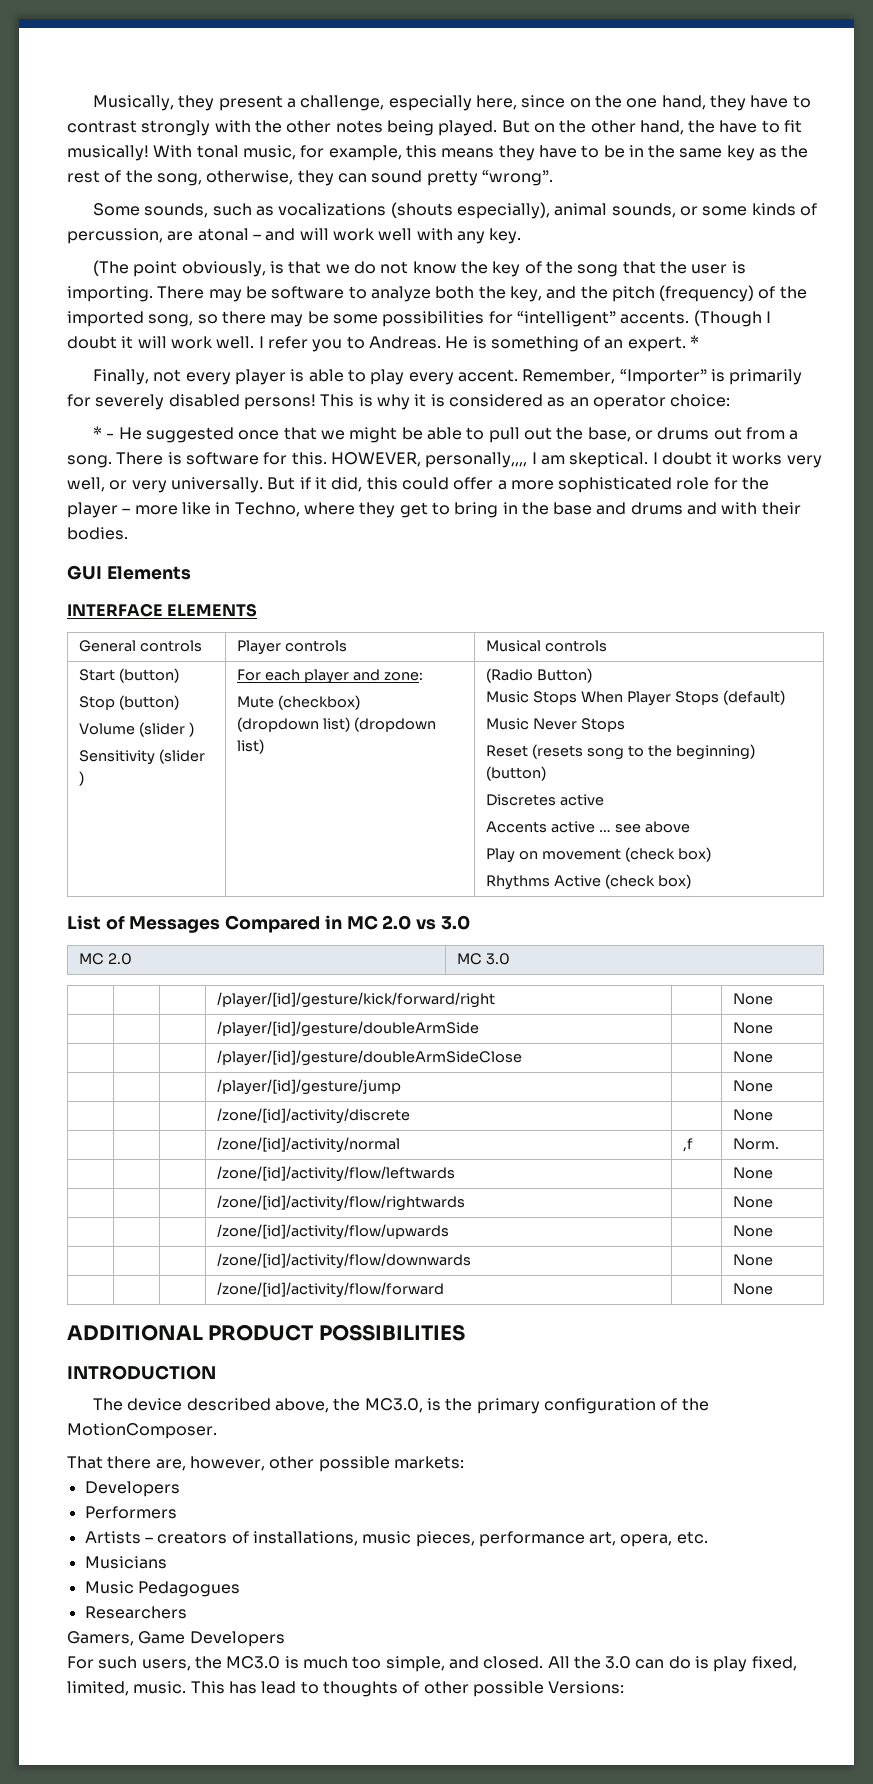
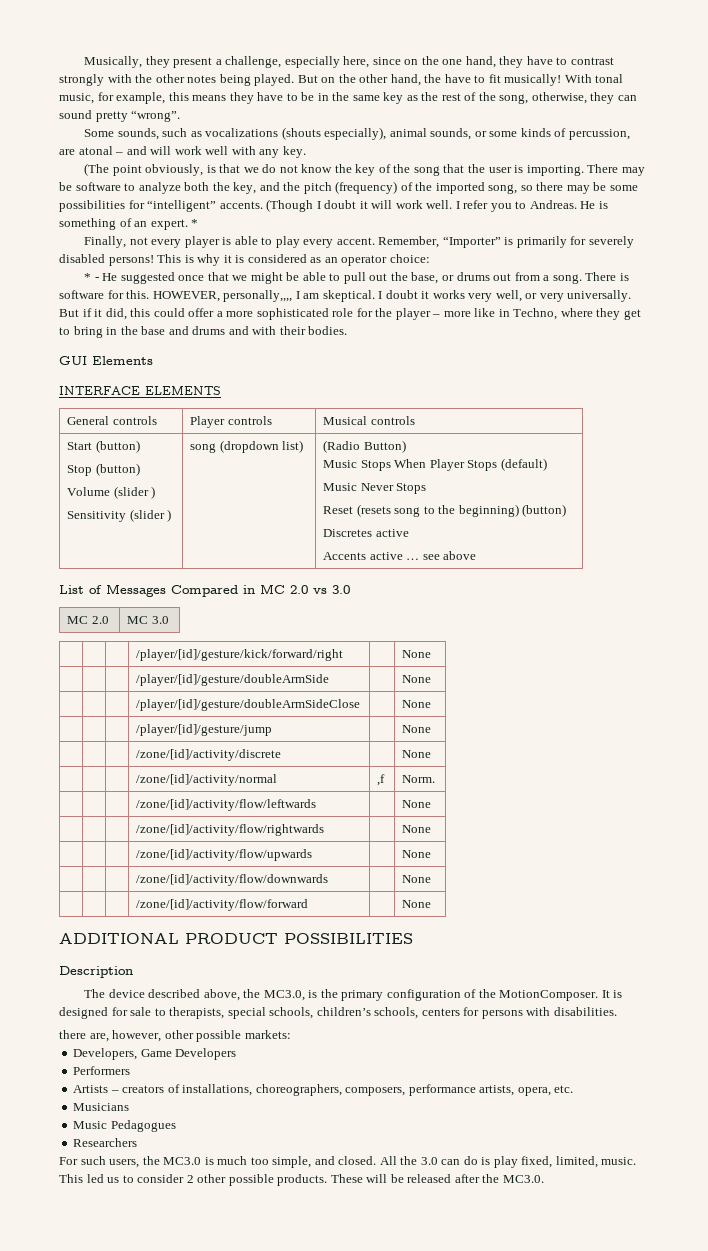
[237,669,424,684] [237,695,361,710] [237,717,351,732] For each player and zone: // Mute (checkbox) // (dropdown list) -> [190,443,217,453] song
[486,847,712,863] [486,874,692,890] // Play on movement (check box) // Rhythms Active (check box) -> (477, 555) none
[67,1365,216,1380] INTRODUCTION -> [59,966,133,978] Description
[67,1456,103,1469] // That -> [601,990,623,998] [59,1007,617,1019] It is designed for sale to therapists, special schools, children’s schools, centers for persons with disabilities. //
(464, 1462) none -> [73,1048,172,1060] Developers, Game
[362,1531,617,1547] music pieces, performance art, -> [255,1084,515,1096] choreographers, composers, performance artists,
[67,1631,285,1647] // Gamers, Game Developers -> (138, 1142) none
[228,1681,625,1697] has lead to thoughts of other possible Versions: -> [86,1174,544,1186] led us to consider 2 other possible products. These will be released after the MC3.0.

